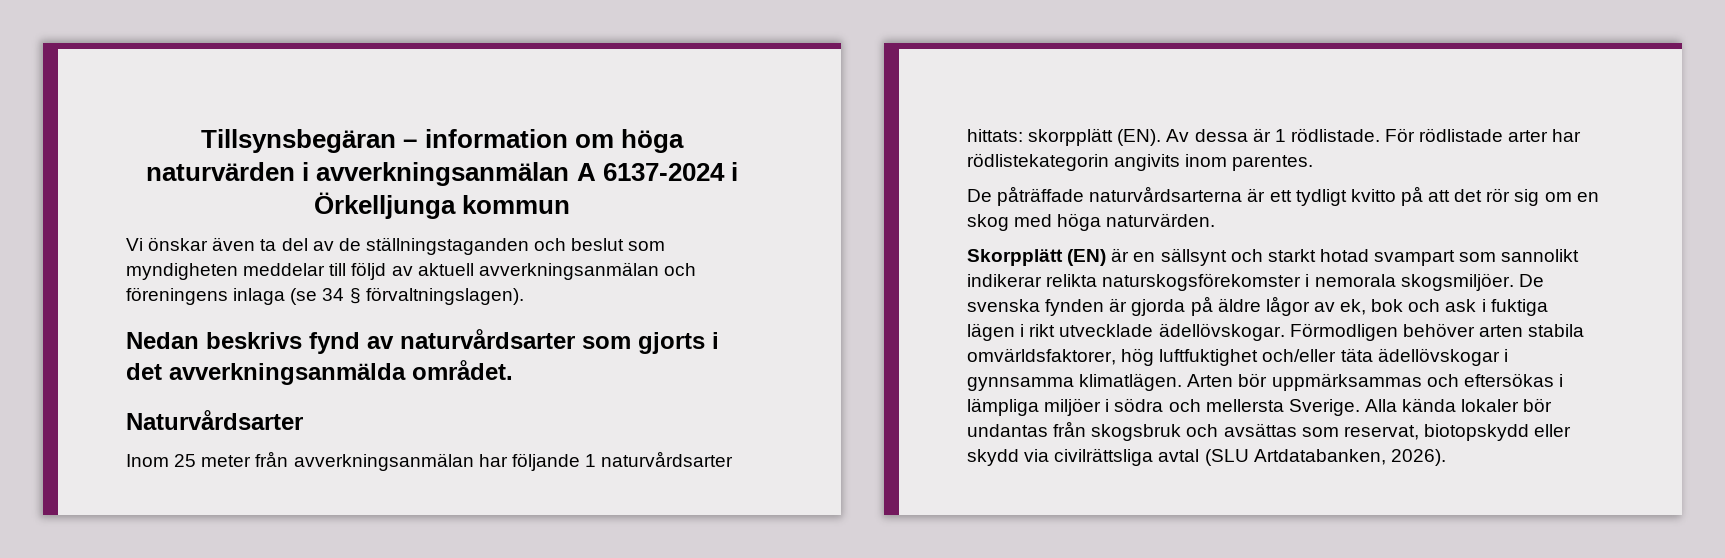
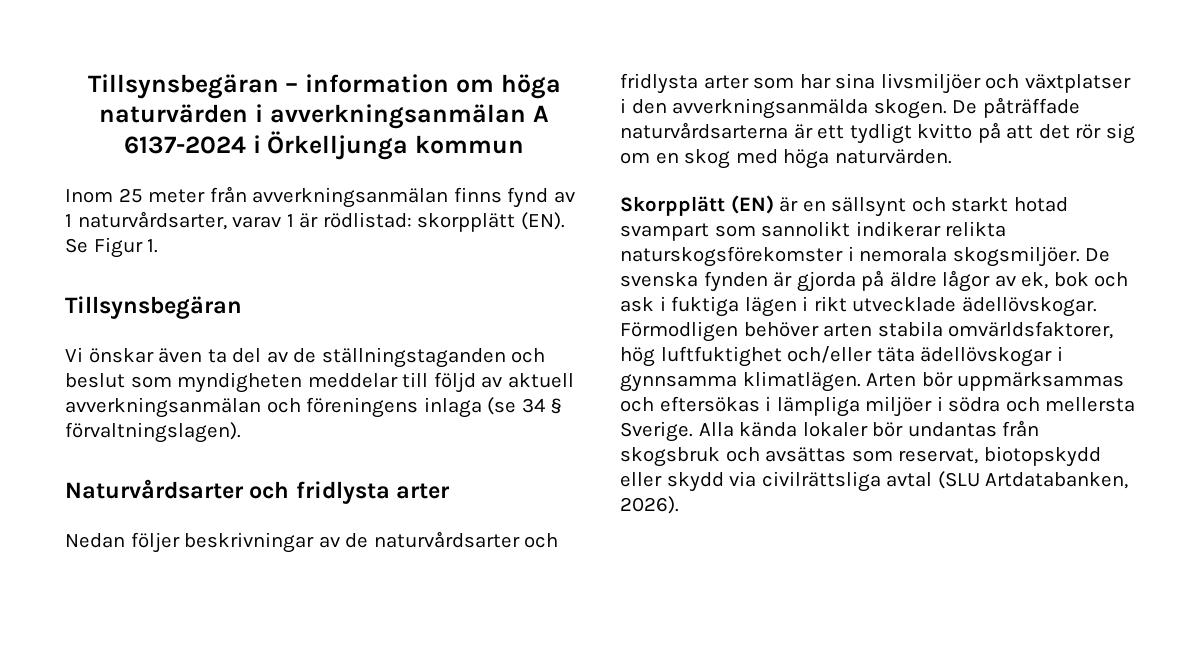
(571, 204) none -> [65,186,575,208] [65,211,565,232] [65,237,159,258] [65,296,242,319] // Inom 25 meter från avverkningsanmälan finns fynd av 1 naturvårdsarter, varav 1 är rödlistad: skorpplätt (EN). Se Figur 1. // Tillsynsbegäran
[126,329,719,354] [126,360,513,385] [126,410,303,430] [126,451,734,471] [967,128,1582,146] [967,153,1314,171] Nedan beskrivs fynd av naturvårdsarter som gjorts i det avverkningsanmälda området. // Naturvårdsarter // Inom 25 meter från avverkningsanmälan har följande 1 naturvårdsarter hittats: skorpplätt (EN). Av dessa är 1 rödlistade. För rödlistade arter har rödlistekategorin angivits inom parentes. // -> [65,479,451,504] [65,531,559,553] [620,73,1131,94] [620,98,947,119] Naturvårdsarter och fridlysta arter // Nedan följer beskrivningar av de naturvårdsarter och fridlysta arter som har sina livsmiljöer och växtplatser i den avverkningsanmälda skogen.

